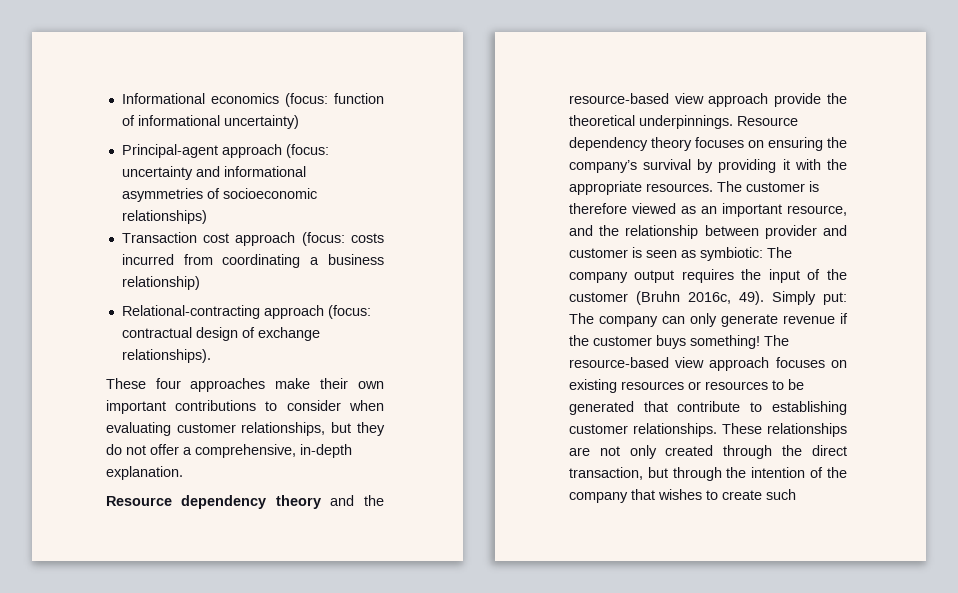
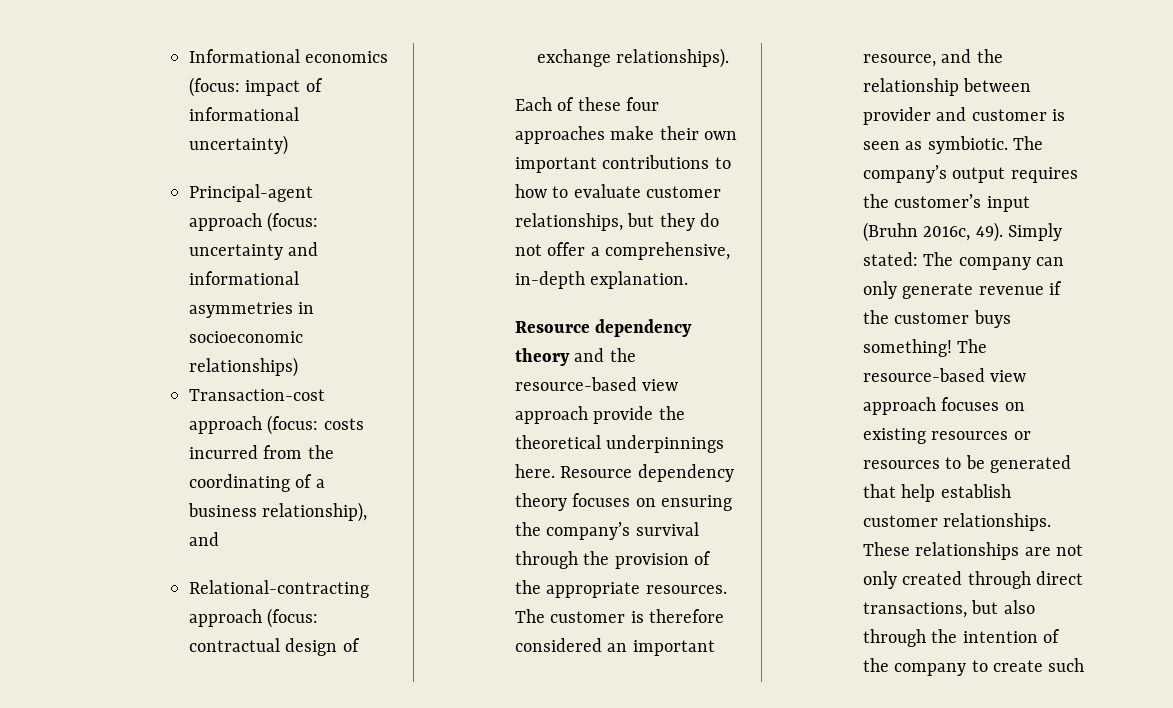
[334,93,384,104] function -> [245,80,301,96] impact
[206,188,220,199] of -> [298,302,315,314] in
[121,232,230,243] Transaction cost -> [188,389,325,401] Transaction-cost
[222,254,384,268] [121,276,200,290] coordinating a business relationship) -> [307,445,334,459] [188,474,325,492] [187,502,368,522] [188,532,219,546] the coordinating of a business relationship), and
[105,378,146,389] These -> [514,97,621,111] Each of these
[286,400,384,411] [105,422,171,436] consider when evaluating -> [514,184,641,198] how to evaluate
[638,115,733,129] underpinnings. -> [606,435,725,453] [514,464,555,478] underpinnings here.
[697,159,821,173] by providing it with -> [514,551,711,569] through the provision of
[631,203,696,214] viewed as -> [514,638,602,652] considered
[699,247,792,261] [568,269,847,283] [568,292,628,302] symbiotic: The company output requires the input of the customer -> [927,136,1043,154] [862,165,1078,183] [862,194,1030,212] symbiotic. The company’s output requires the customer’s input
[823,292,847,305] put: -> [862,252,918,266] stated:
[677,401,847,415] contribute to establishing -> [901,484,1011,502] help establish
[782,445,847,456] [568,467,668,480] the direct transaction, but -> [1035,571,1083,585] [862,600,1035,618] direct transactions, but also
[630,489,702,500] that wishes -> (967, 669) none

